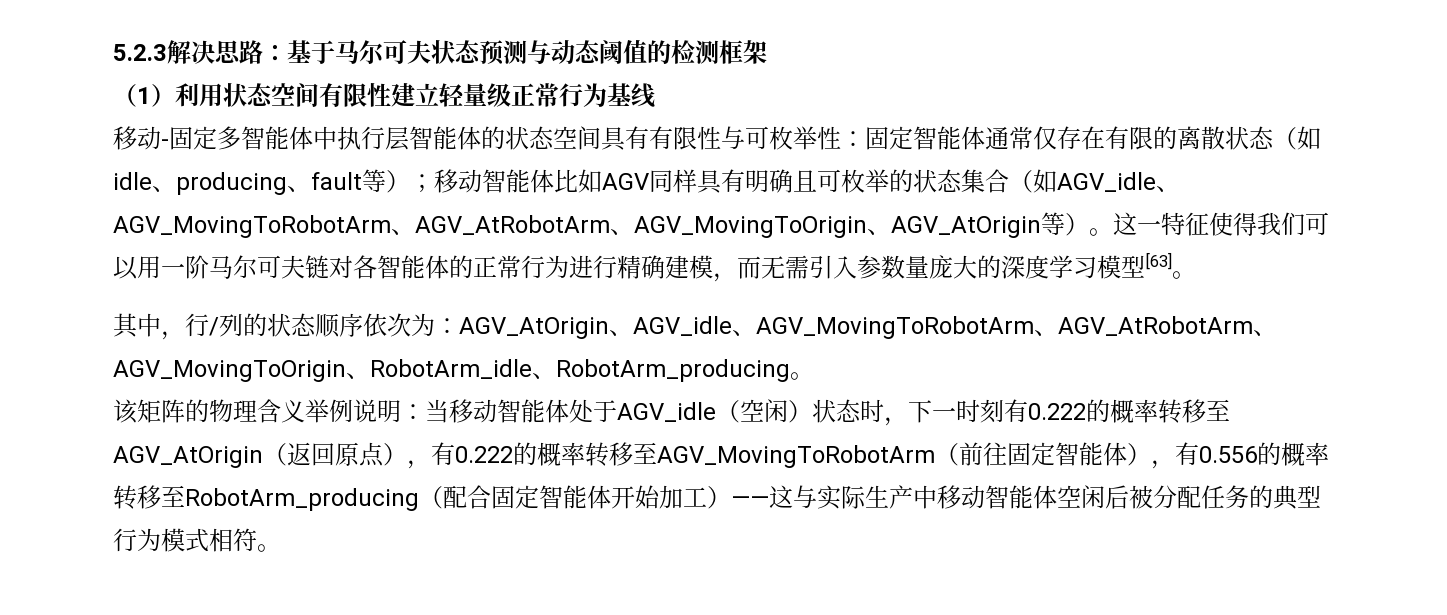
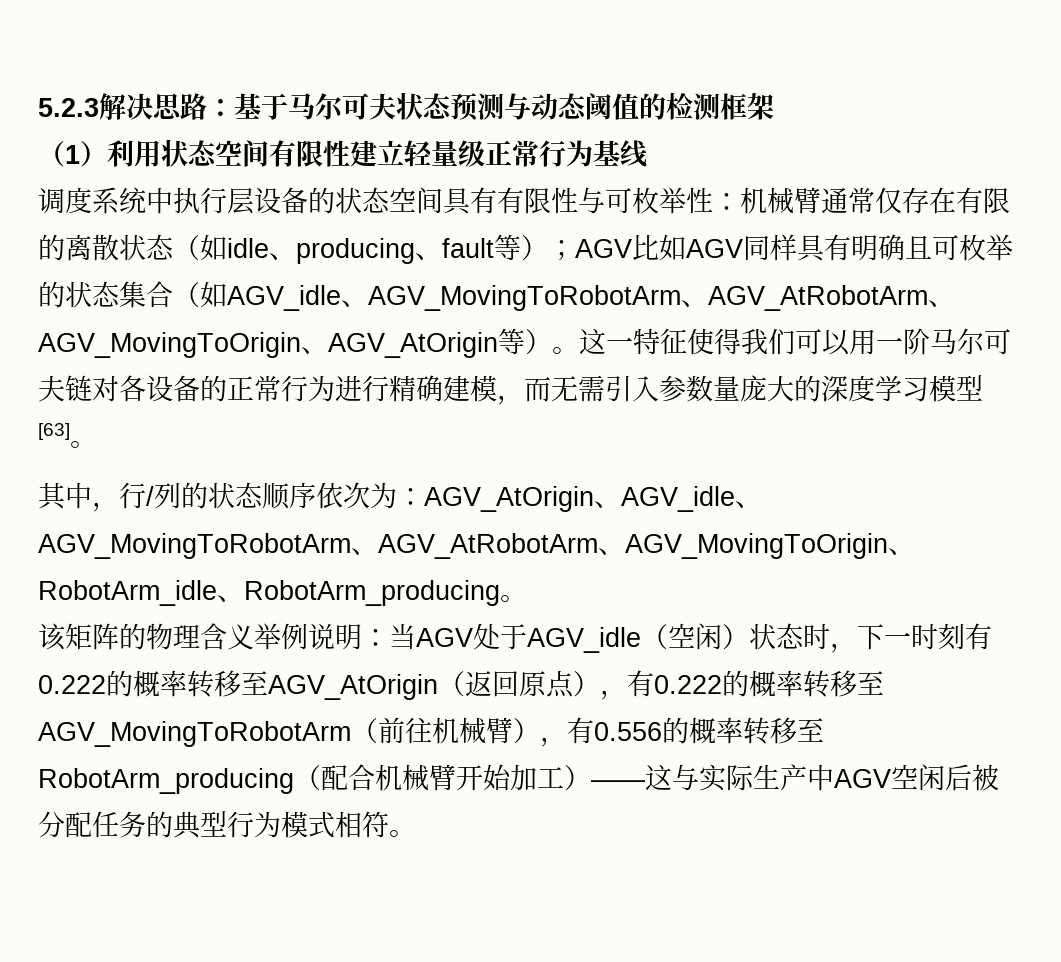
[113,126,313,150] 移动-固定多智能体 -> [38,187,146,214] 调度系统
[409,126,481,150] 智能体 -> [254,187,308,214] 设备
[865,126,985,150] 固定智能体 -> [740,187,821,214] 机械臂
[434,169,554,193] 移动智能体 -> [575,239,632,258] AGV
[377,255,449,279] 智能体 -> [146,375,200,402] 设备
[449,399,569,423] 移动智能体 -> [416,628,473,647] AGV
[1007,442,1127,466] 固定智能体 -> [432,717,513,744] 机械臂
[491,485,611,509] 固定智能体 -> [375,764,456,791] 机械臂
[937,485,1057,509] 移动智能体 -> [834,769,891,788] AGV

